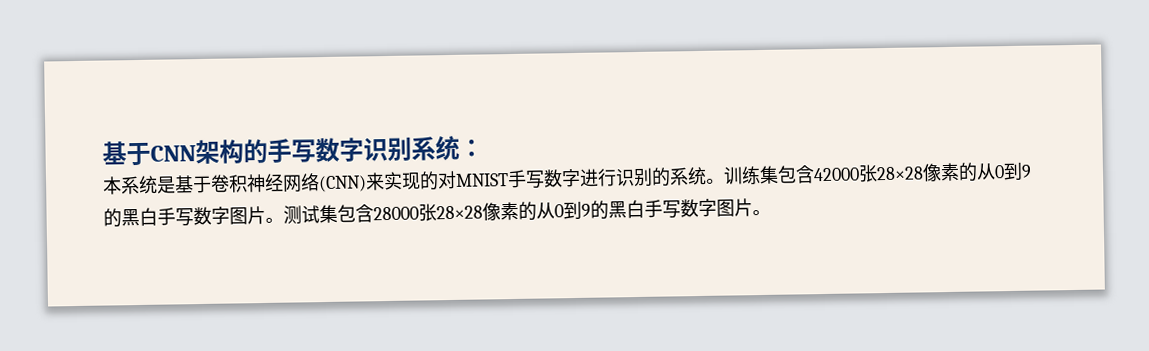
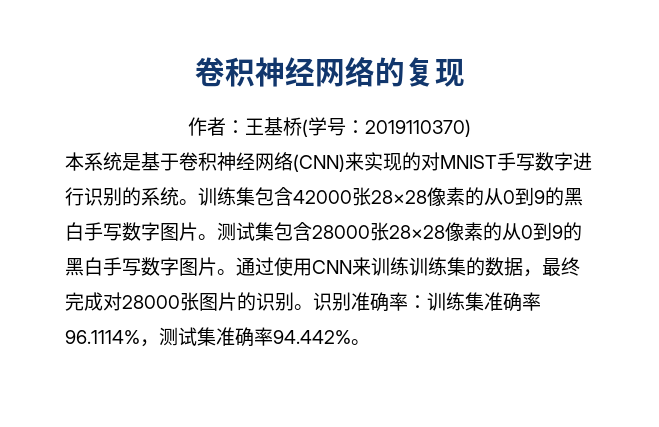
[102,135,484,166] 基于CNN架构的手写数字识别系统： -> [194,57,465,87] [188,117,471,137] 卷积神经网络的复现 // 作者：王基桥(学号：2019110370)
(771, 212) none -> [236,257,580,277] [65,292,541,312] [65,327,370,347] 通过使用CNN来训练训练集的数据，最终完成对28000张图片的识别。识别准确率：训练集准确率96.1114%，测试集准确率94.442%。

